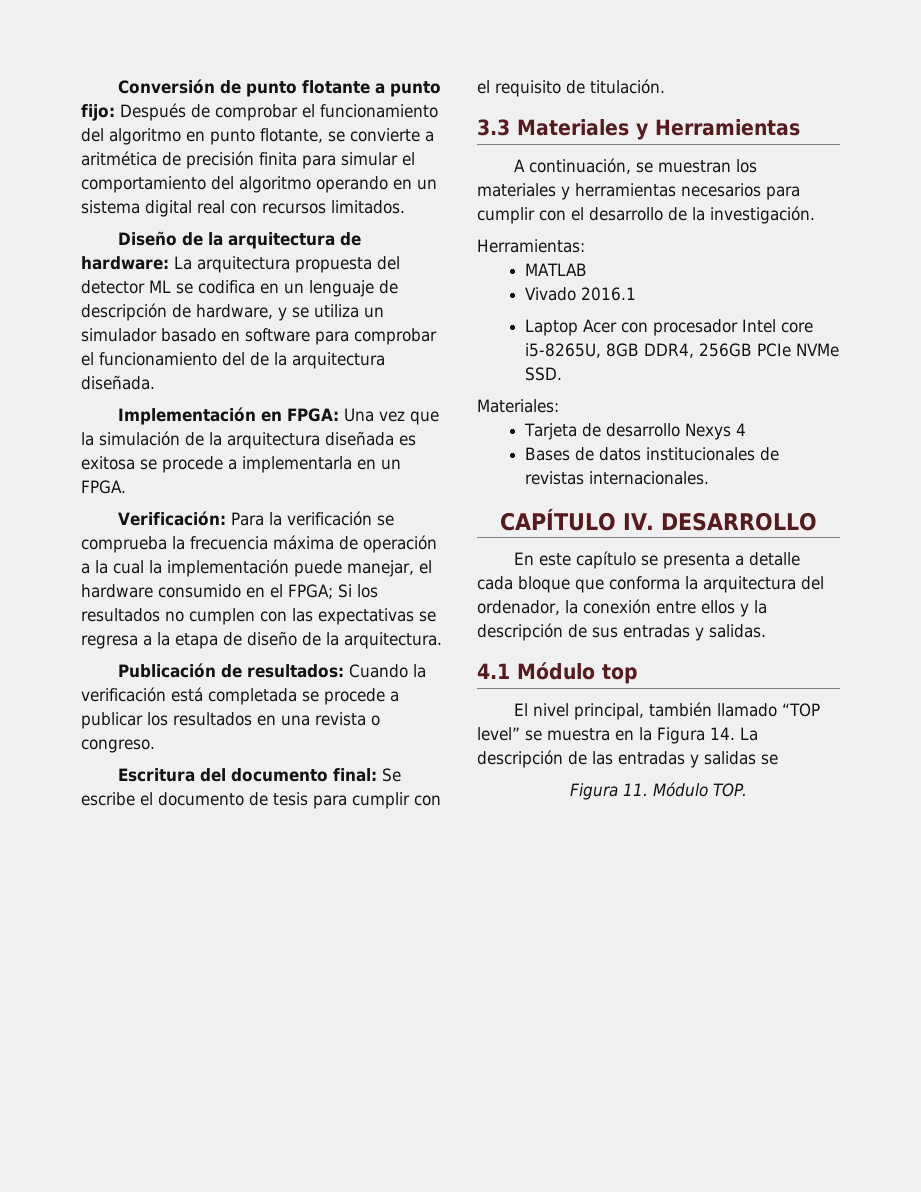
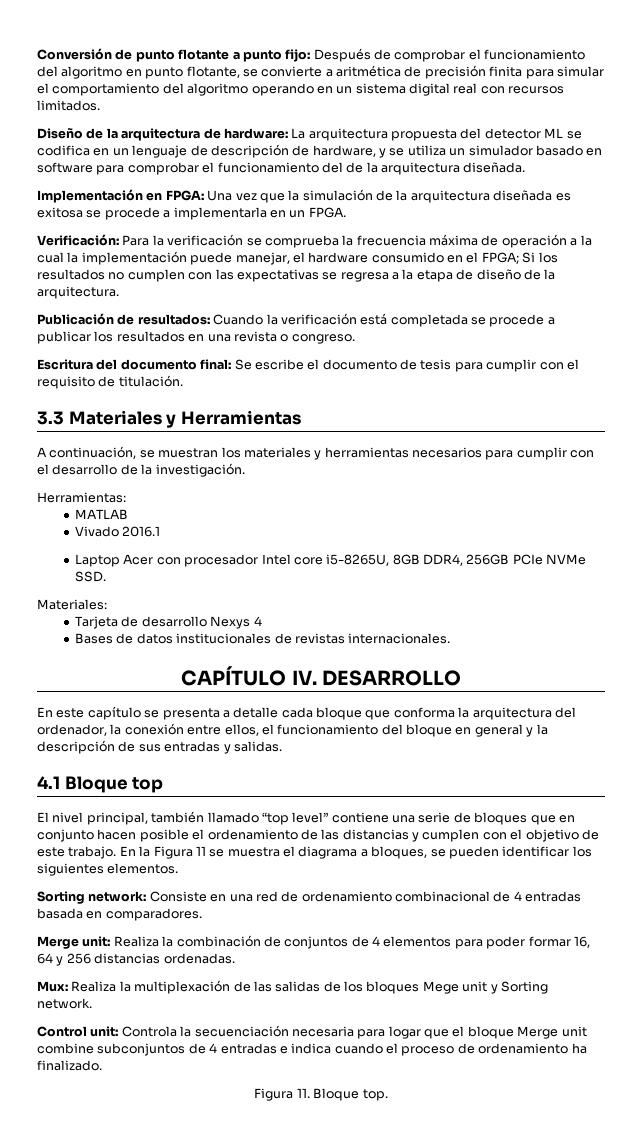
[701,600,735,614] ellos -> [224,724,523,737] ellos, el funcionamiento del bloque en general
[517,662,595,680] Módulo -> [64,776,128,793] Bloque
[782,703,821,717] [477,727,758,744] [477,750,778,768] “TOP level” se muestra en la Figura 14. La descripción de las entradas y salidas se -> [261,812,575,825] [37,829,599,842] [37,846,592,859] [37,863,179,876] [37,891,582,904] [37,908,202,921] [37,935,590,949] [37,953,235,966] [37,980,548,994] [37,998,92,1009] [37,1025,587,1039] [37,1043,587,1056] [37,1060,102,1071] “top level” contiene una serie de bloques que en conjunto hacen posible el ordenamiento de las distancias y cumplen con el objetivo de este trabajo. En la Figura 11 se muestra el diagrama a bloques, se pueden identificar los siguientes elementos. // Sorting network: Consiste en una red de ordenamiento combinacional de 4 entradas basada en comparadores. // Merge unit: Realiza la combinación de conjuntos de 4 elementos para poder formar 16, 64 y 256 distancias ordenadas. // Mux: Realiza la multiplexación de las salidas de los bloques Mege unit y Sorting network. // Control unit: Controla la secuenciación necesaria para logar que el bloque Merge unit combine subconjuntos de 4 entradas e indica cuando el proceso de ordenamiento ha finalizado.
[652,782,748,797] Módulo TOP. -> [313,1088,388,1101] Bloque top.

